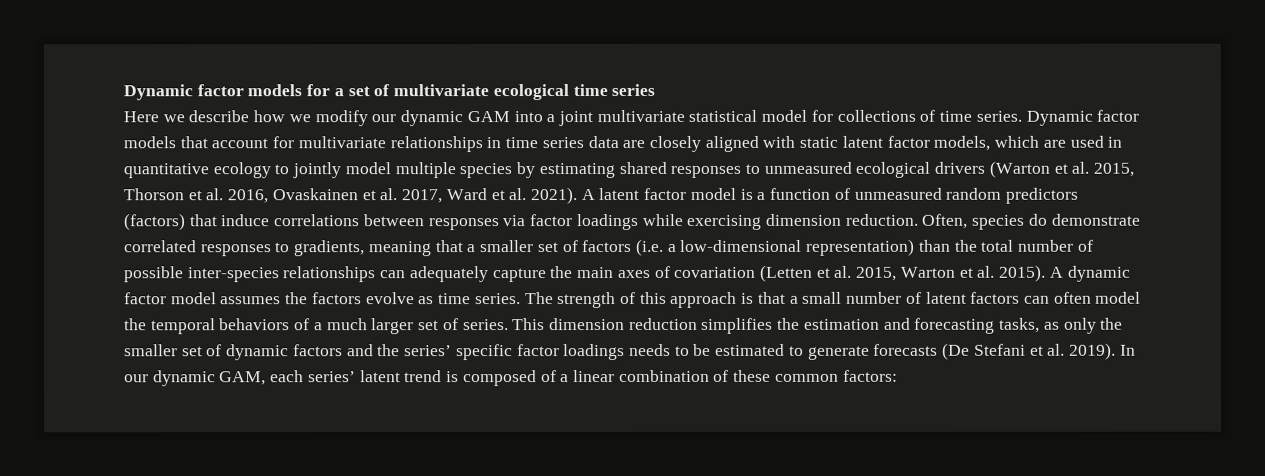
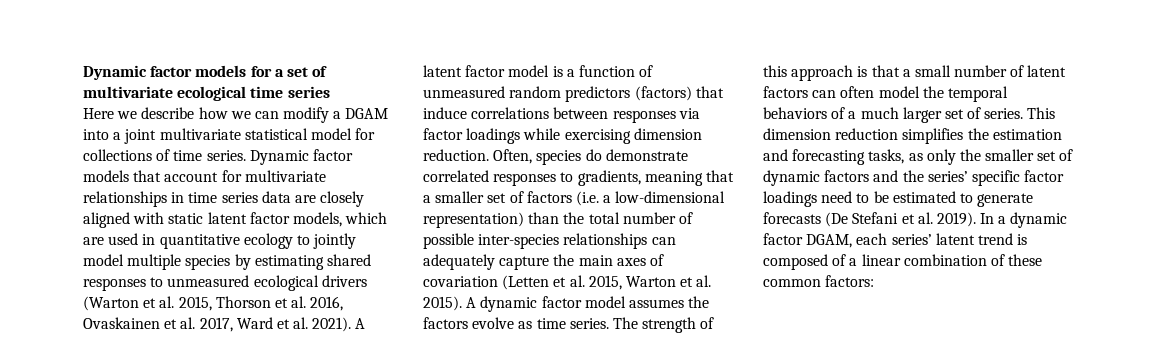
[314,110,510,127] modify our dynamic GAM -> [254,107,389,123] can modify a DGAM
[628,343,671,357] needs -> [821,191,853,203] need
[124,370,267,387] our dynamic GAM, -> [998,212,1068,228] [763,233,853,248] a dynamic factor DGAM,

